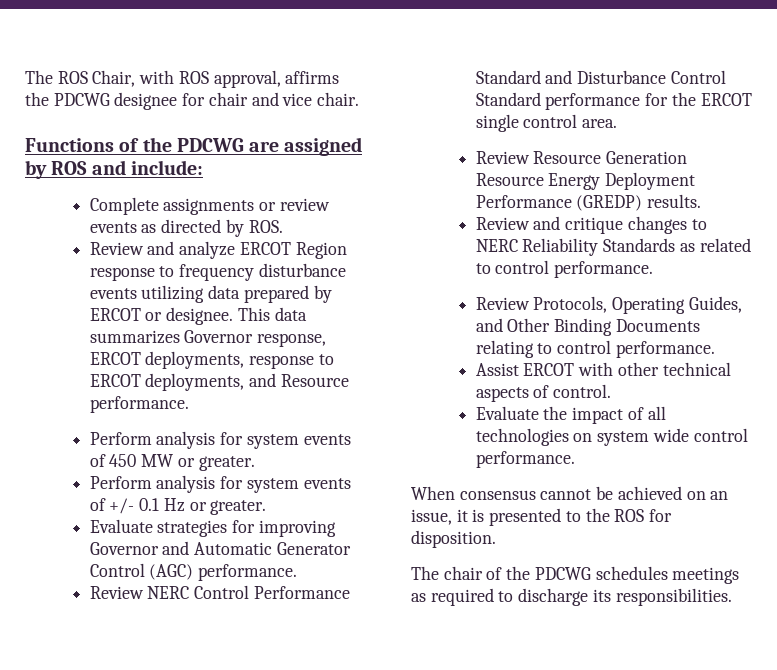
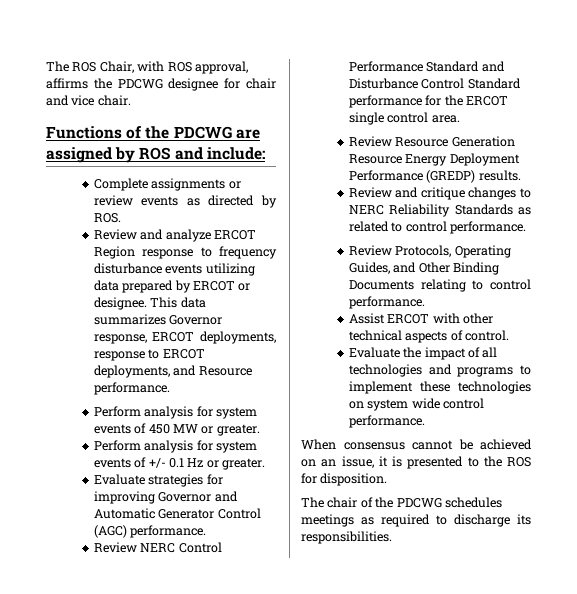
(569, 437) none -> [428,364,531,377] [348,381,531,394] and programs to implement these technologies

